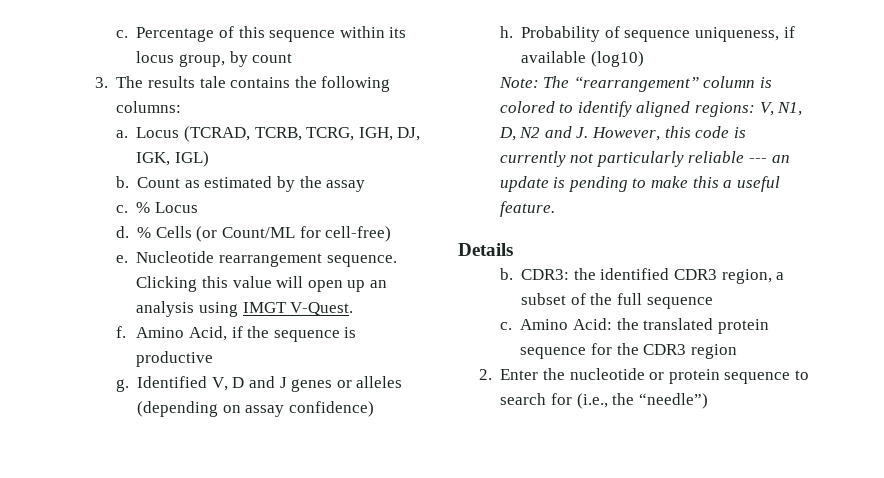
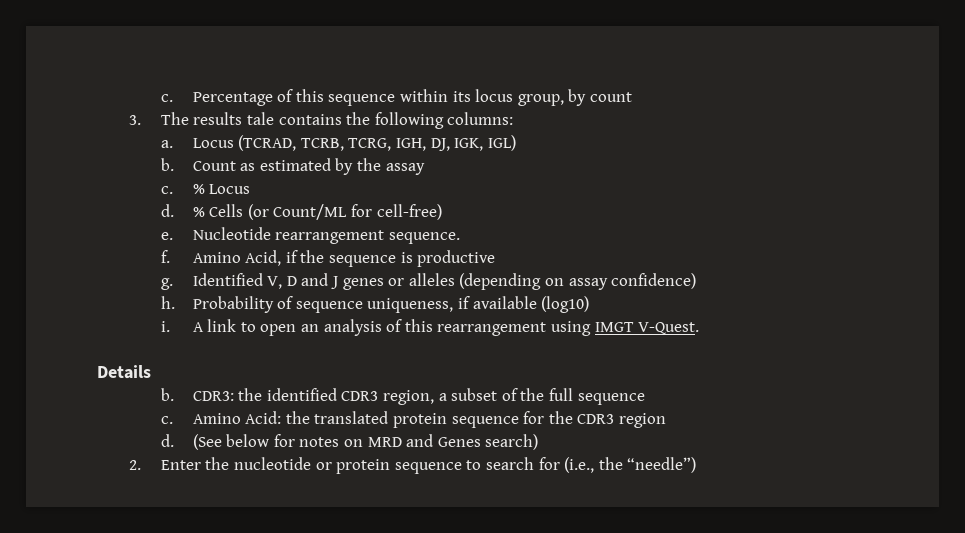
[136,276,388,292] [136,301,354,317] Clicking this value will open up an analysis using IMGT V-Quest. -> (460, 238) none
[498,76,773,92] [499,101,803,117] [498,126,746,141] [499,151,790,167] [499,176,780,192] [499,201,555,217] Note: The “rearrangement” column is colored to identify aligned regions: V, N1, D, N2 and J. However, this code is currently not particularly reliable --- an update is pending to make this a useful feature. -> [160,319,700,336] i. A link to open an analysis of this rearrangement using IMGT V-Quest.
(737, 351) none -> [160,434,539,450] // d. (See below for notes on MRD and Genes search)

